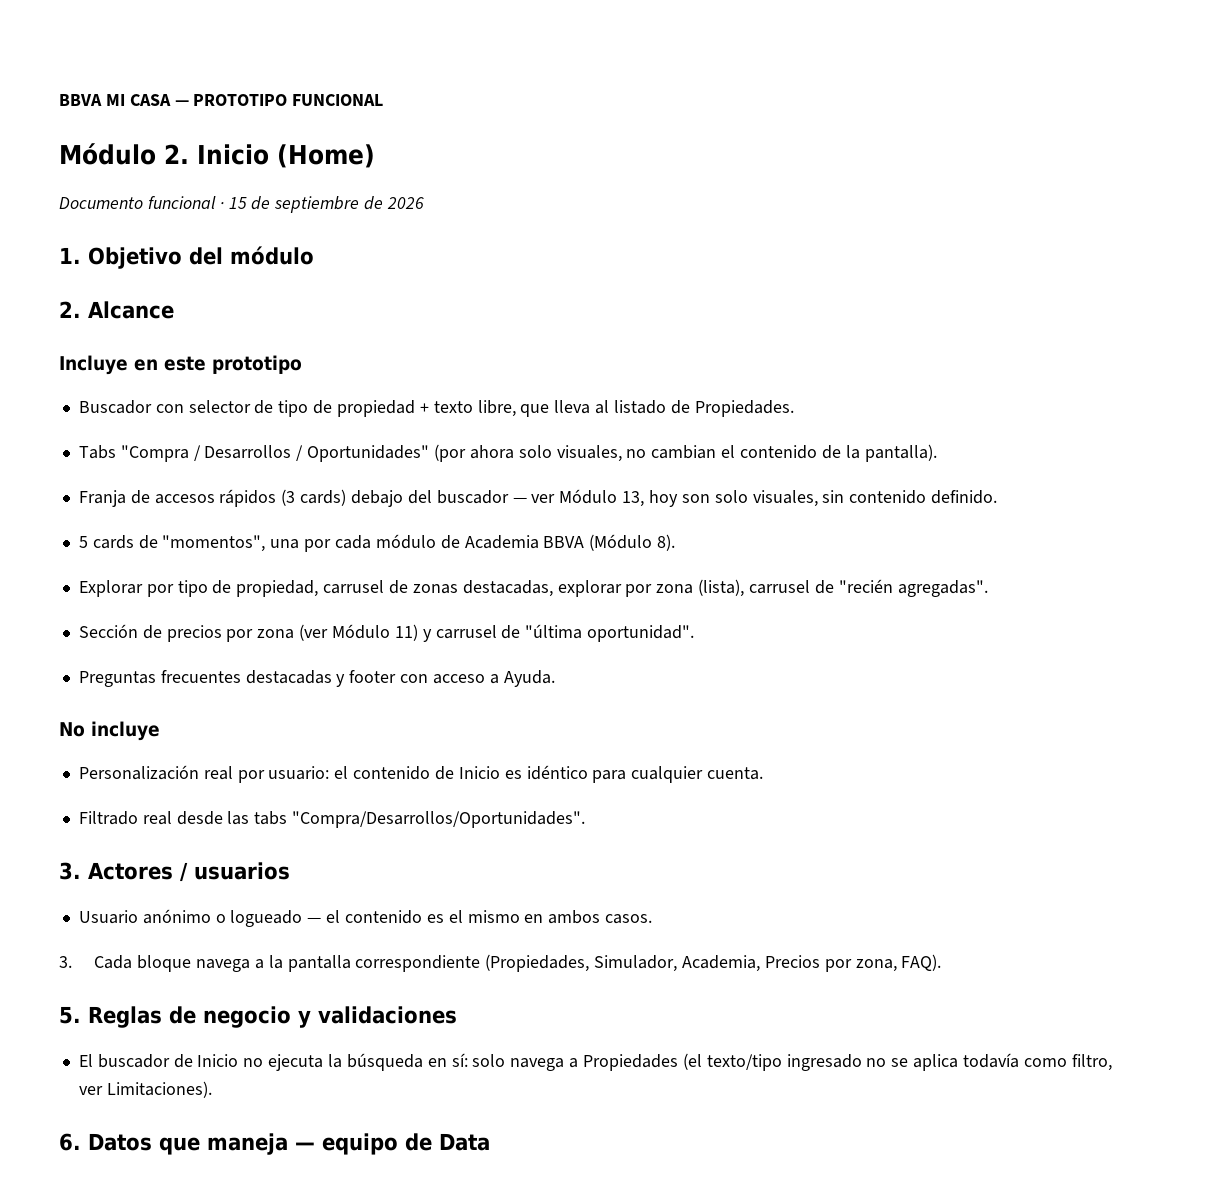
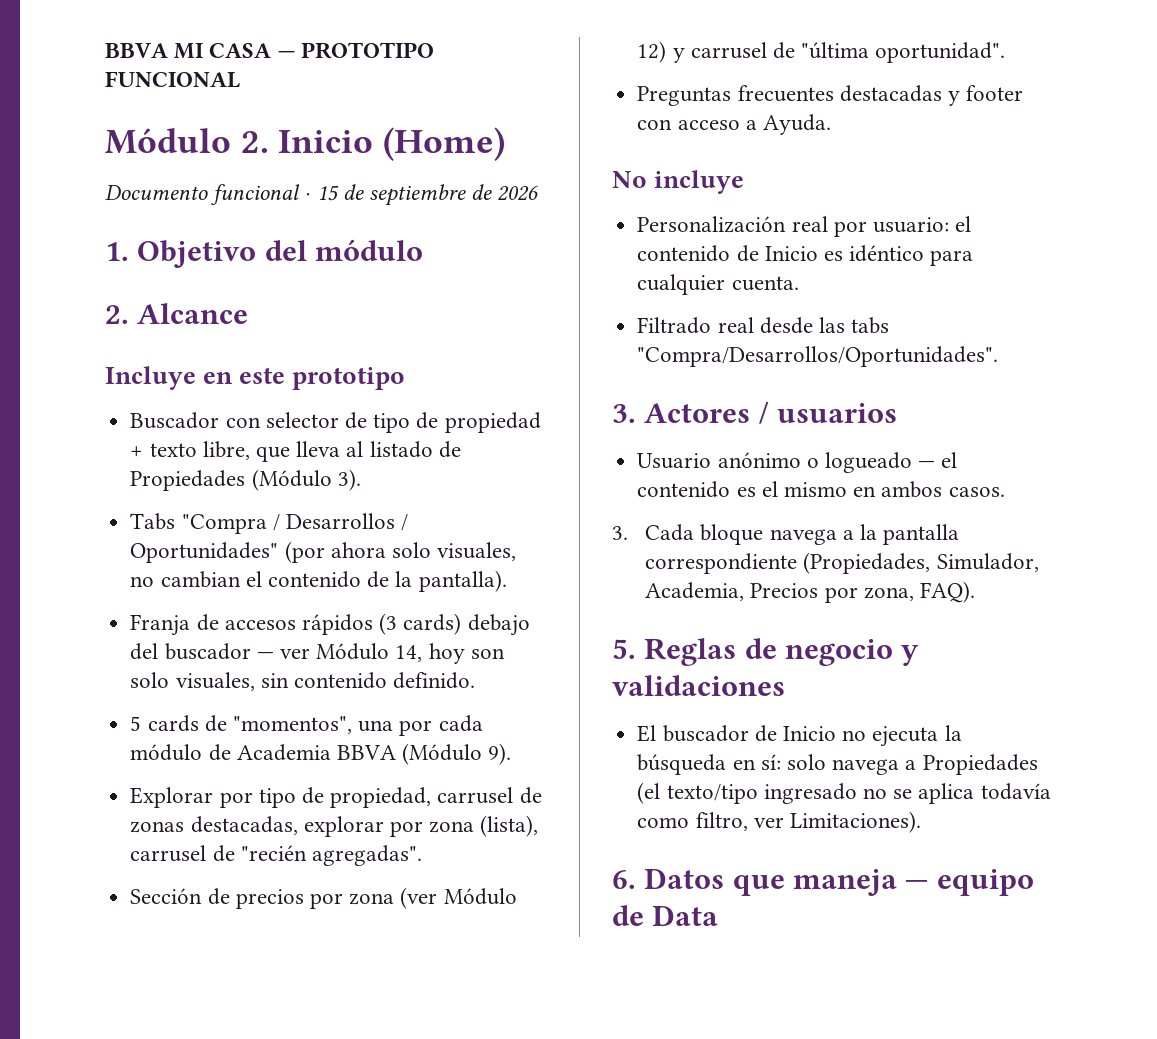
[694,400,794,417] Propiedades. -> [130,469,361,491] Propiedades (Módulo 3).
[622,491,645,507] 13, -> [395,645,423,662] 14,
[657,534,676,551] 8). -> [488,743,512,765] 9).
[394,624,418,641] 11) -> [637,41,667,63] 12)

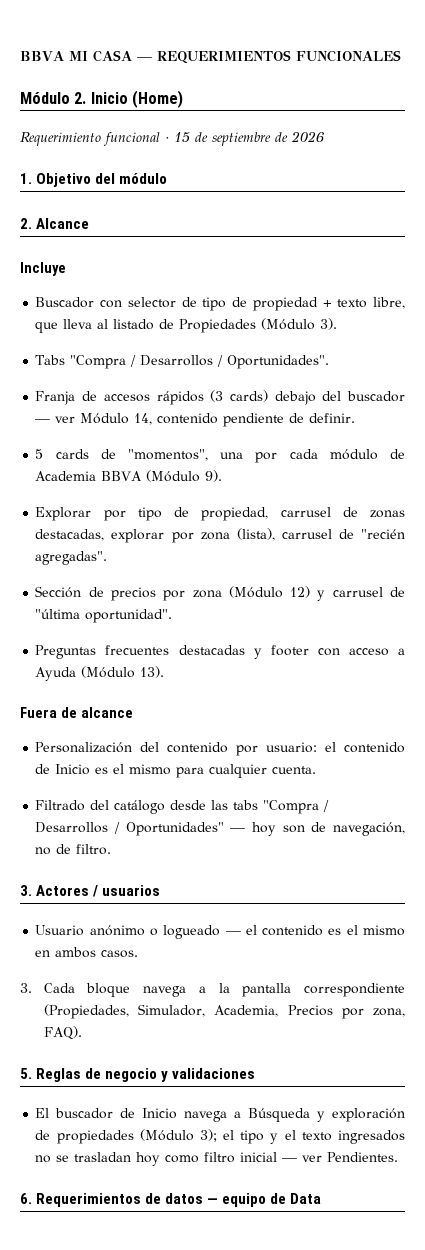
[300,42,434,59] [105,71,240,88] PROTOTIPO FUNCIONAL -> [156,50,401,64] REQUERIMIENTOS FUNCIONALES
[105,185,208,200] Documento -> [20,132,101,146] Requerimiento
[203,367,406,390] en este prototipo -> (66, 269) none
[130,541,517,563] [130,570,507,592] Oportunidades" (por ahora solo visuales, no cambian el contenido de la pantalla). -> [227,355,330,369] Oportunidades".
[428,643,505,664] [130,672,476,691] hoy son solo visuales, sin contenido definido. -> [157,413,356,427] contenido pendiente de definir.
[400,887,517,909] (ver Módulo -> [228,586,283,598] (Módulo
[762,114,831,135] [612,170,745,194] Ayuda. // No incluye -> [35,666,165,681] [20,707,133,718] Ayuda (Módulo 13). // Fuera de alcance
[791,216,828,232] real -> [140,742,229,753] del contenido
[849,245,925,262] idéntico -> [113,764,172,775] el mismo
[717,317,754,333] real -> [90,800,166,814] del catálogo
[637,346,999,367] "Compra/Desarrollos/Oportunidades". -> [263,800,330,814] [35,822,405,836] [35,844,112,855] "Compra / Desarrollos / Oportunidades" — hoy son de navegación, no de filtro.
[842,725,962,747] [637,754,1038,775] [637,782,1051,804] [637,811,921,833] [612,868,898,896] no ejecuta la búsqueda en sí: solo navega a Propiedades (el texto/tipo ingresado no se aplica todavía como filtro, ver Limitaciones). // 6. Datos que maneja -> [184,1108,405,1122] [35,1129,406,1144] [35,1152,399,1166] [20,1193,204,1207] navega a Búsqueda y exploración de propiedades (Módulo 3); el tipo y el texto ingresados no se trasladan hoy como filtro inicial — ver Pendientes. // 6. Requerimientos de datos

